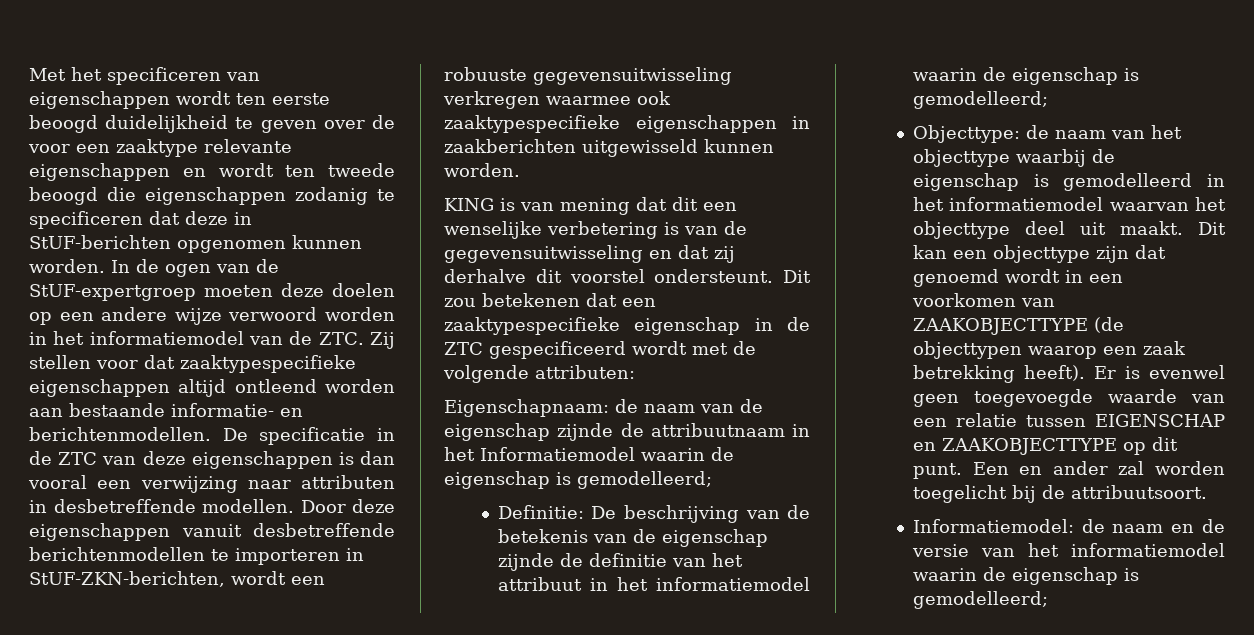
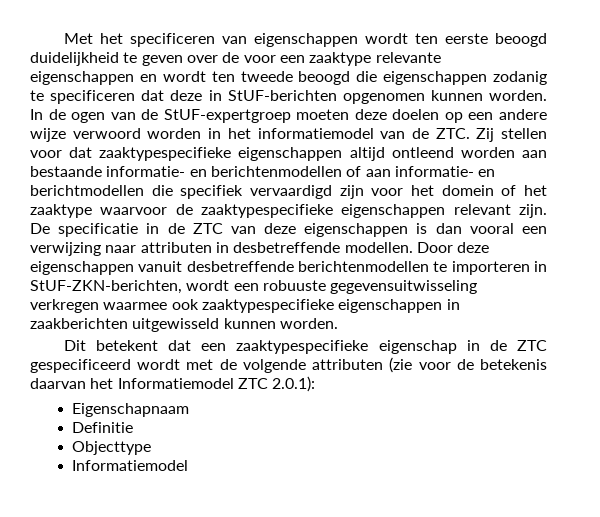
[29,427,211,441] berichtenmodellen. -> [210,166,496,177] [30,185,548,199] [30,204,547,218] berichtenmodellen of aan informatie- en berichtmodellen die specifiek vervaardigd zijn voor het domein of het zaaktype waarvoor de zaaktypespecifieke eigenschappen relevant zijn.
[444,197,737,215] [444,221,747,239] [444,245,735,263] [444,269,811,283] [444,293,580,307] KING is van mening dat dit een wenselijke verbetering is van de gegevensuitwisseling en dat zij derhalve dit voorstel ondersteunt. Dit zou betekenen -> [63,340,158,351] Dit betekent
[535,365,635,379] [444,399,763,417] [444,423,810,441] [444,447,734,461] [444,471,712,489] [497,505,810,523] [497,529,768,547] [497,553,743,571] [497,577,810,591] [912,67,1139,85] [912,91,1048,109] [912,125,1182,143] [912,149,1115,167] [912,173,1225,191] [912,197,1226,211] [912,221,1226,239] [912,245,1166,263] [912,269,1123,287] [911,293,1055,307] [912,317,1124,335] [912,341,1186,359] [912,365,1225,383] [912,389,1225,407] [912,413,1225,427] [912,437,1178,455] [912,461,1225,479] [912,485,1207,503] [912,519,1225,533] [911,543,1225,557] [912,567,1139,585] [912,591,1048,609] attributen: // Eigenschapnaam: de naam van de eigenschap zijnde de attribuutnaam in het Informatiemodel waarin de eigenschap is gemodelleerd; // Definitie: De beschrijving van de betekenis van de eigenschap zijnde de definitie van het attribuut in het informatiemodel waarin de eigenschap is gemodelleerd; // Objecttype: de naam van het objecttype waarbij de eigenschap is gemodelleerd in het informatiemodel waarvan het objecttype deel uit maakt. Dit kan een objecttype zijn dat genoemd wordt in een voorkomen van ZAAKOBJECTTYPE (de objecttypen waarop een zaak betrekking heeft). Er is evenwel geen toegevoegde waarde van een relatie tussen EIGENSCHAP en ZAAKOBJECTTYPE op dit punt. Een en ander zal worden toegelicht bij de attribuutsoort. // Informatiemodel: de naam en de versie van het informatiemodel waarin de eigenschap is gemodelleerd; -> [312,357,547,373] [30,376,316,392] [71,403,189,417] [71,422,133,433] [71,441,151,455] [71,460,188,471] attributen (zie voor de betekenis daarvan het Informatiemodel ZTC 2.0.1): // Eigenschapnaam // Definitie // Objecttype // Informatiemodel

